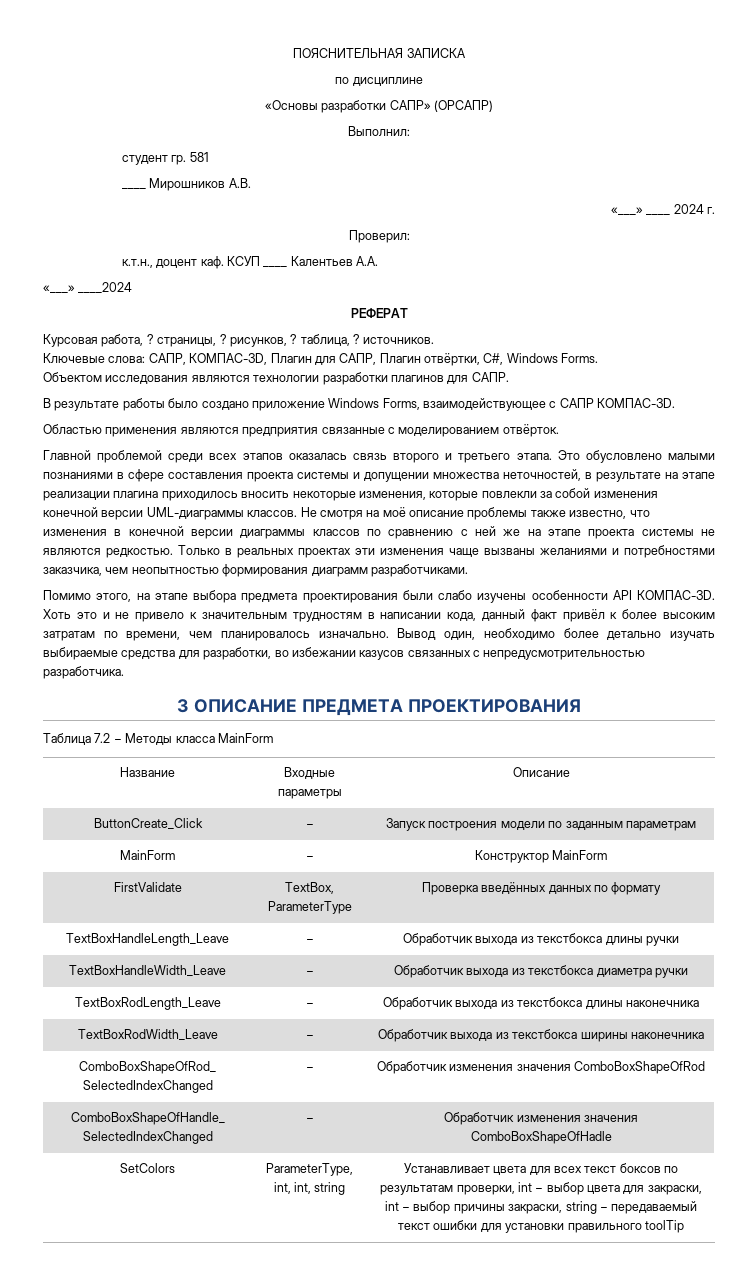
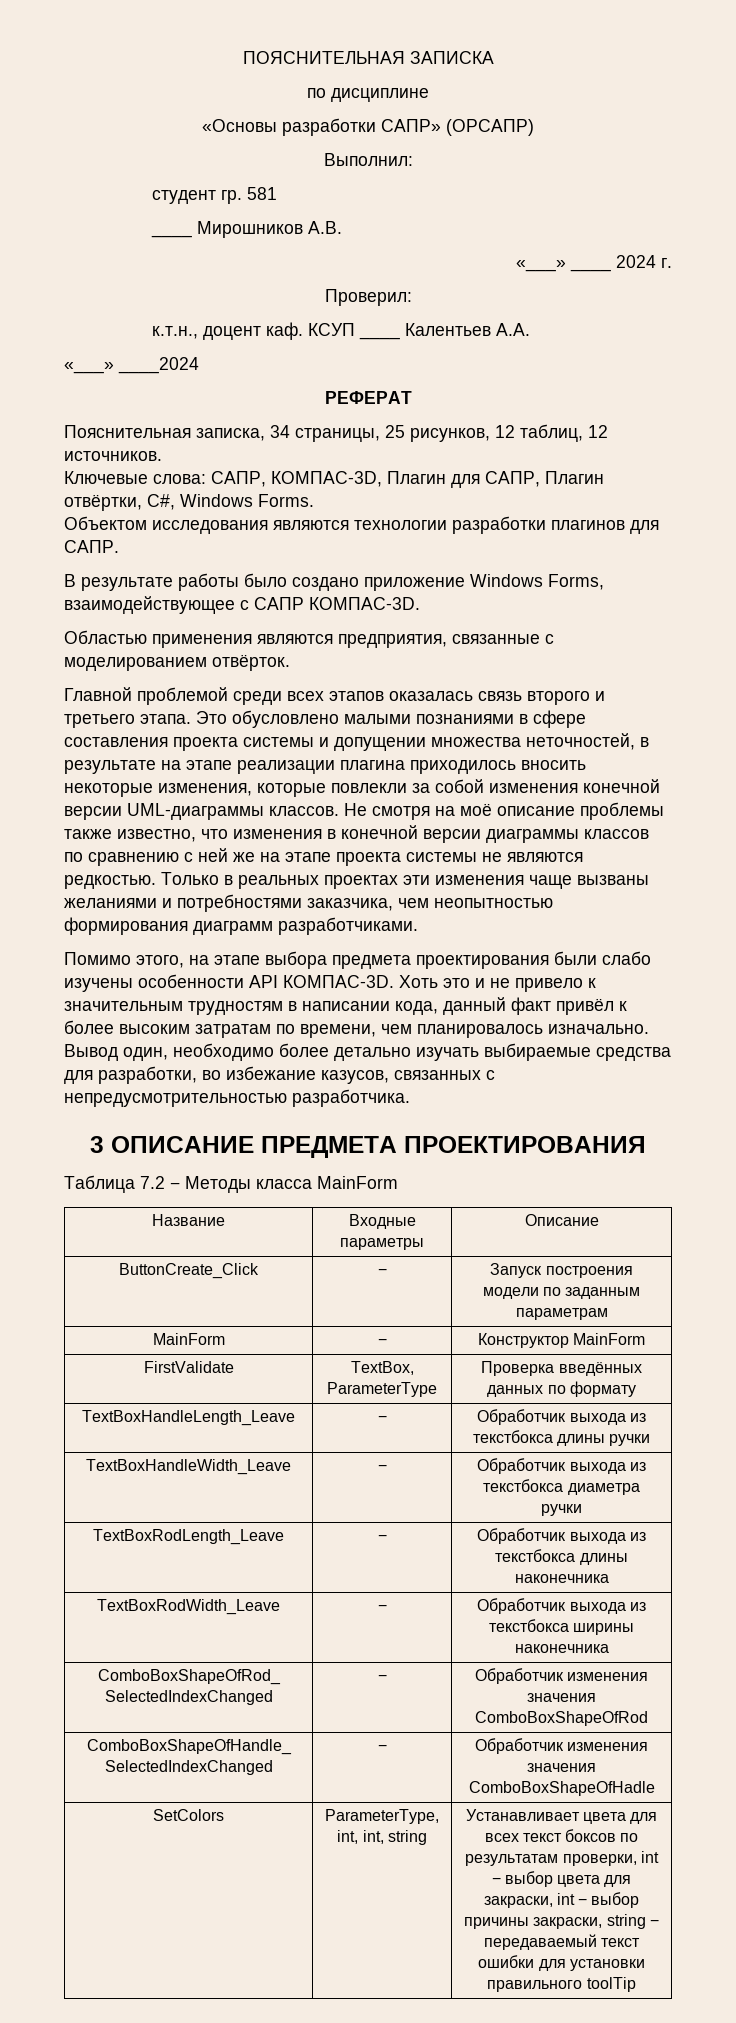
[43,334,360,347] Курсовая работа, ? страницы, ? рисунков, ? таблица, ? -> [64,424,608,442] Пояснительная записка, 34 страницы, 25 рисунков, 12 таблиц, 12
[242,427,319,437] предприятия -> [338,634,447,648] предприятия,
[291,647,405,660] избежании казусов -> [226,1066,389,1084] избежание казусов,

